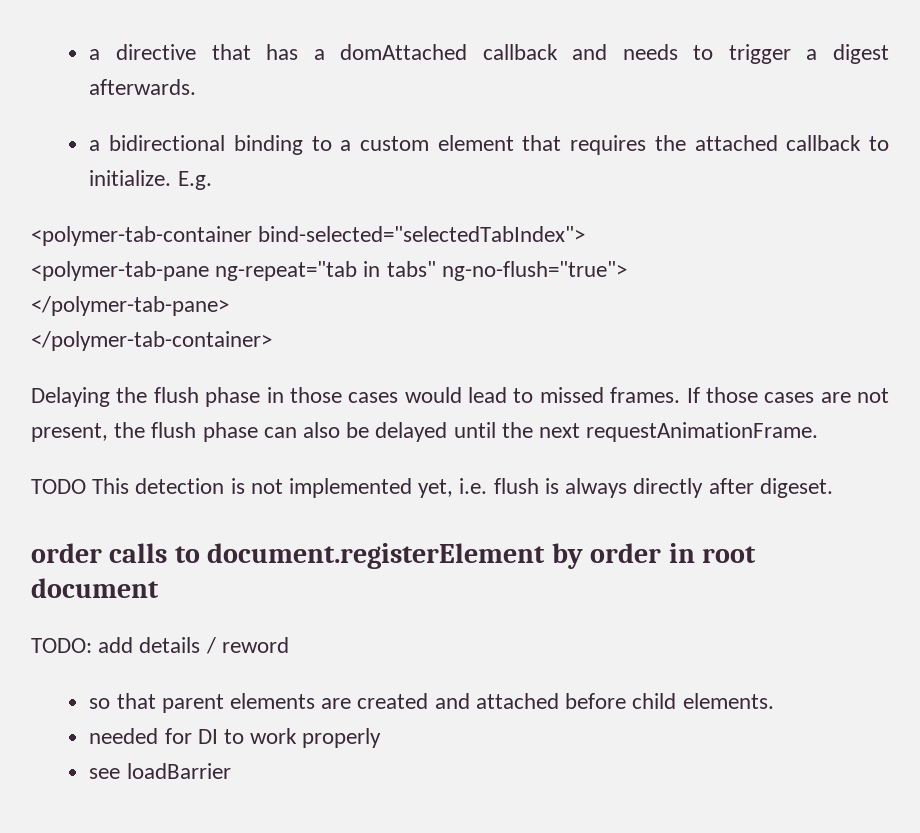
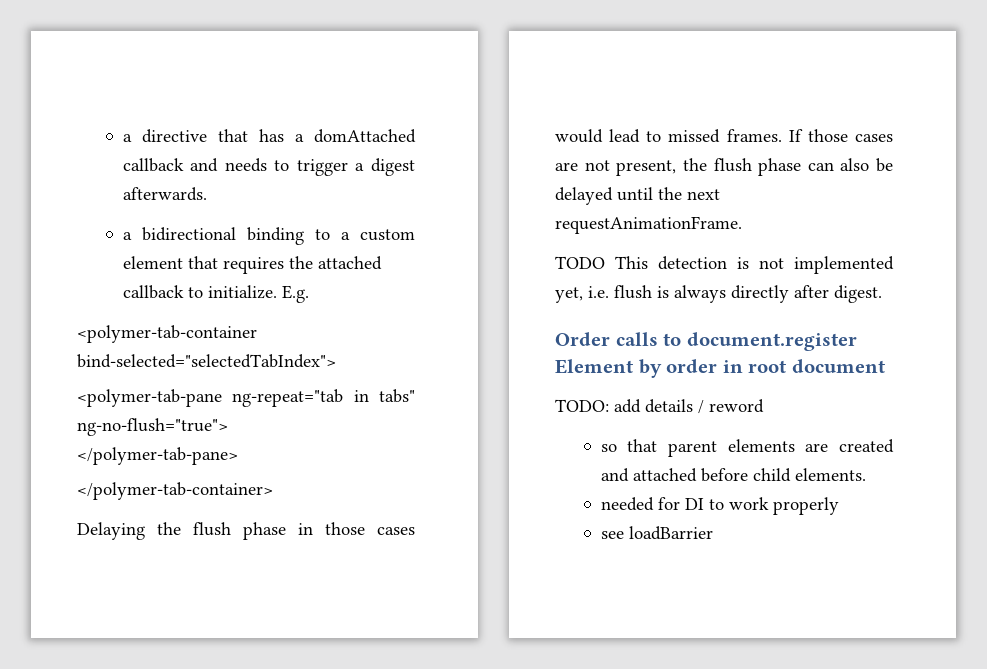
[759,478,833,498] [31,543,546,569] digeset. // order calls to document.registerElement -> [834,285,882,303] [555,332,857,351] [555,359,633,374] digest. // Order calls to document.register Element

